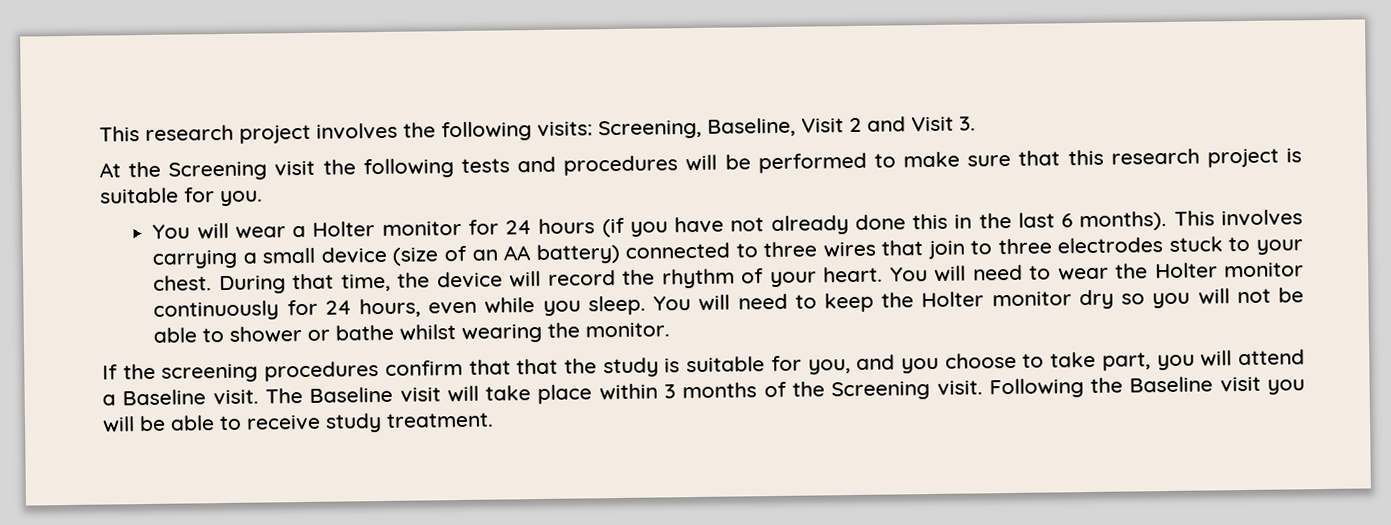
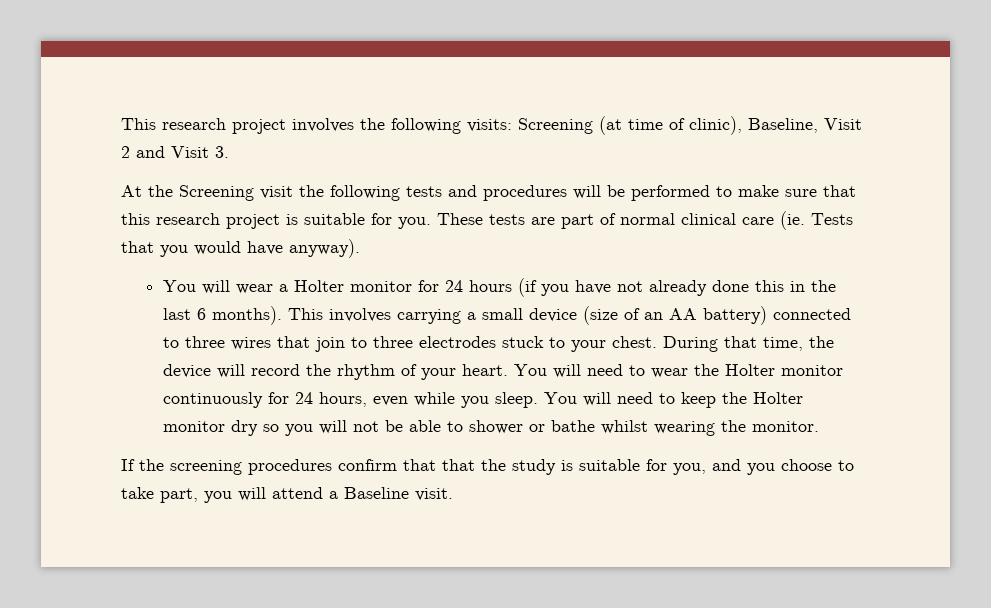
[598,119,702,140] Screening, -> [518,116,742,135] Screening (at time of clinic),
(263, 198) none -> [437,211,853,230] [121,239,360,258] These tests are part of normal clinical care (ie. Tests that you would have anyway).
[264,376,1305,405] [102,412,494,433] The Baseline visit will take place within 3 months of the Screening visit. Following the Baseline visit you will be able to receive study treatment. -> (453, 494) none

